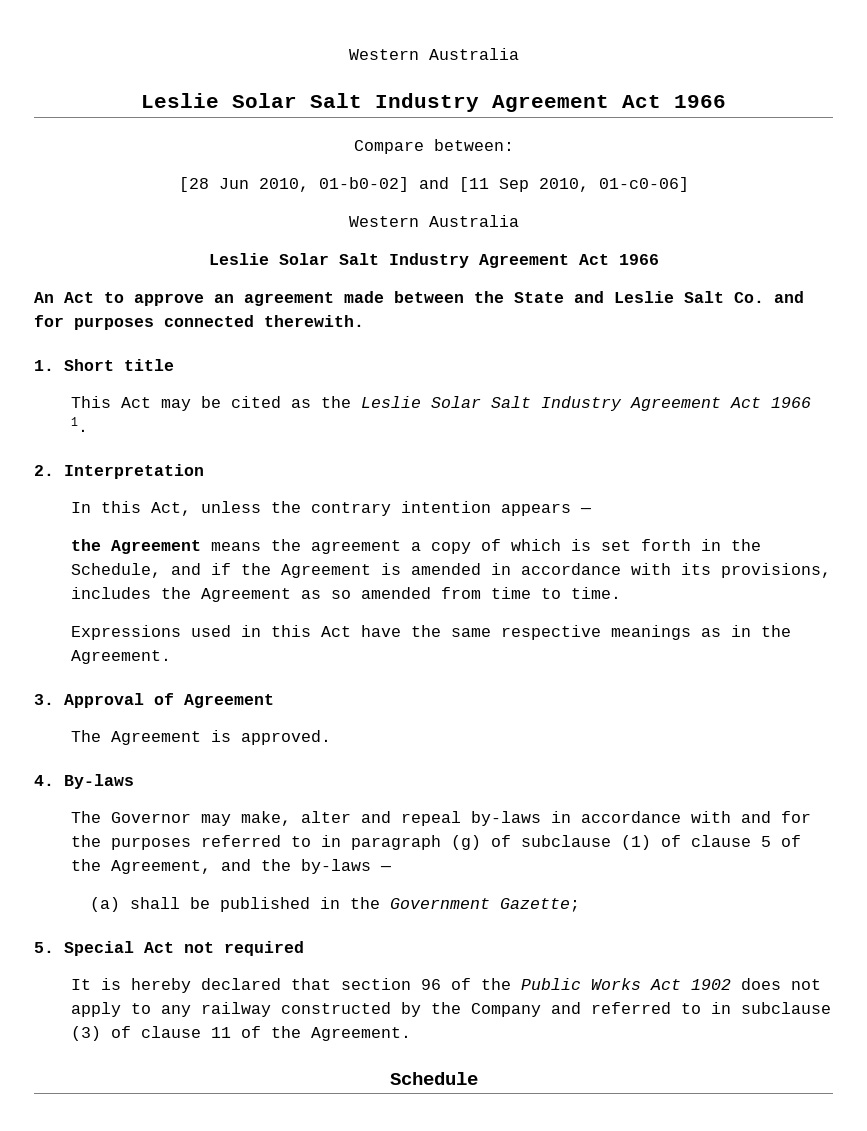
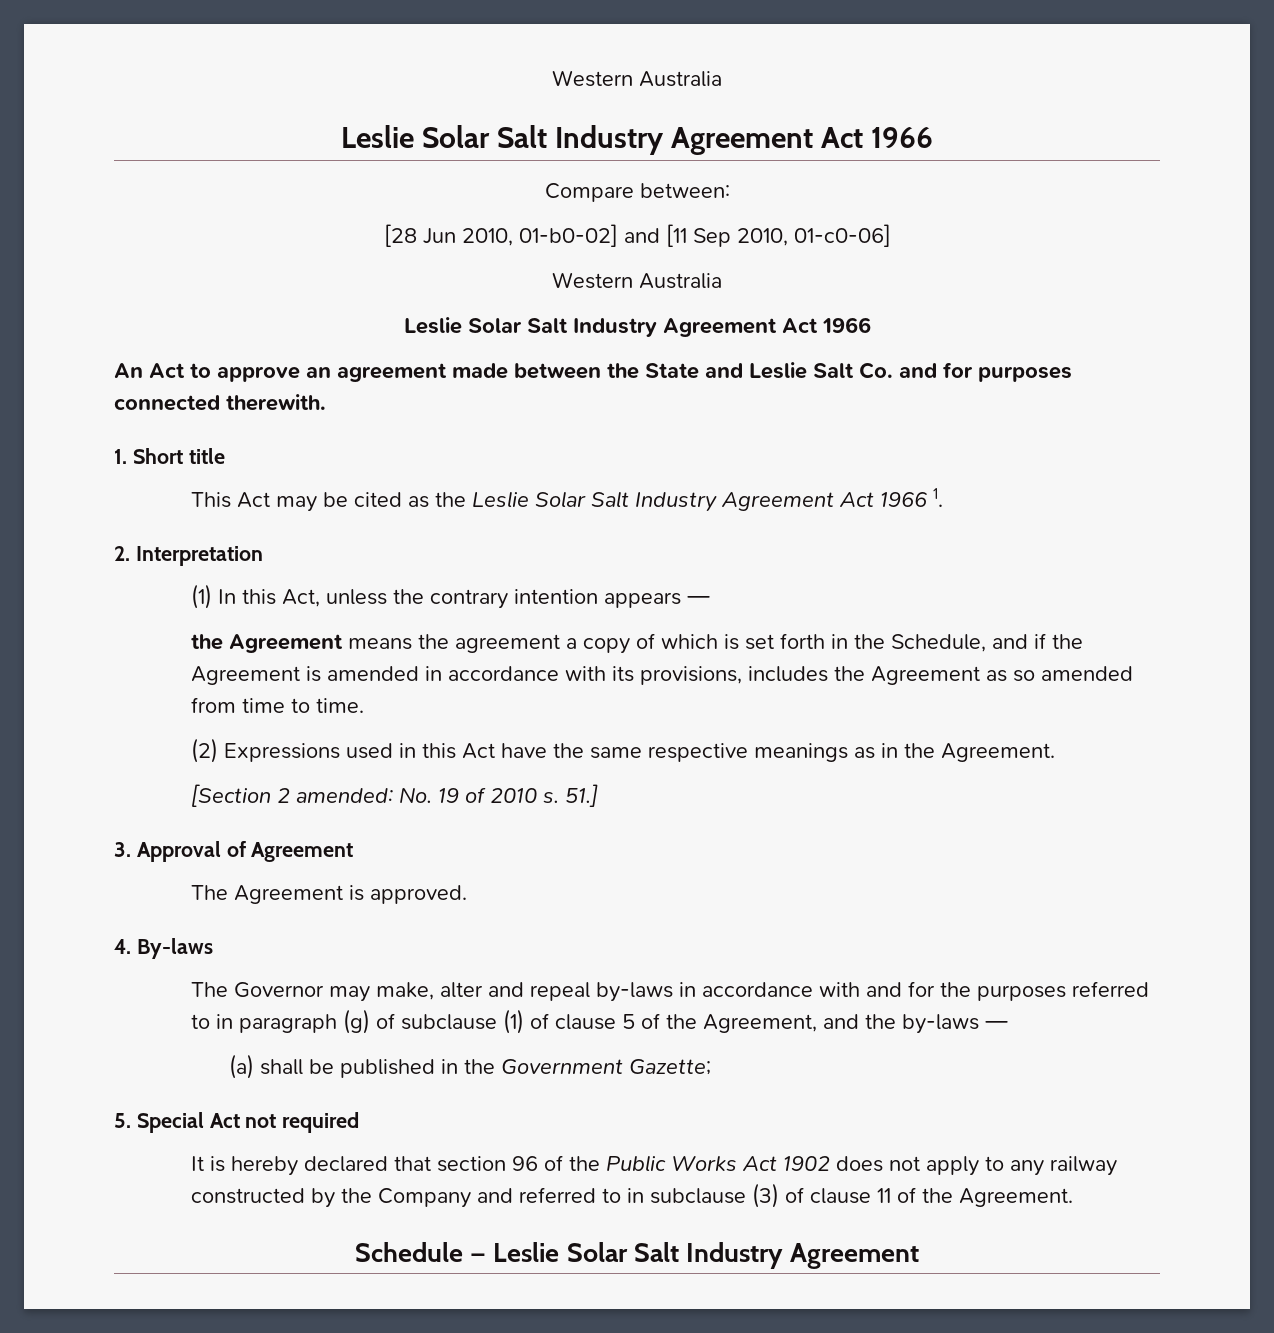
(204, 471) none -> [190,584,212,609] (1)
(622, 593) none -> [190,738,218,763] (2)
(172, 657) none -> [190,784,598,807] // [Section 2 amended: No. 19 of 2010 s. 51.]
(478, 1078) none -> [469,1242,920,1269] — Leslie Solar Salt Industry Agreement

